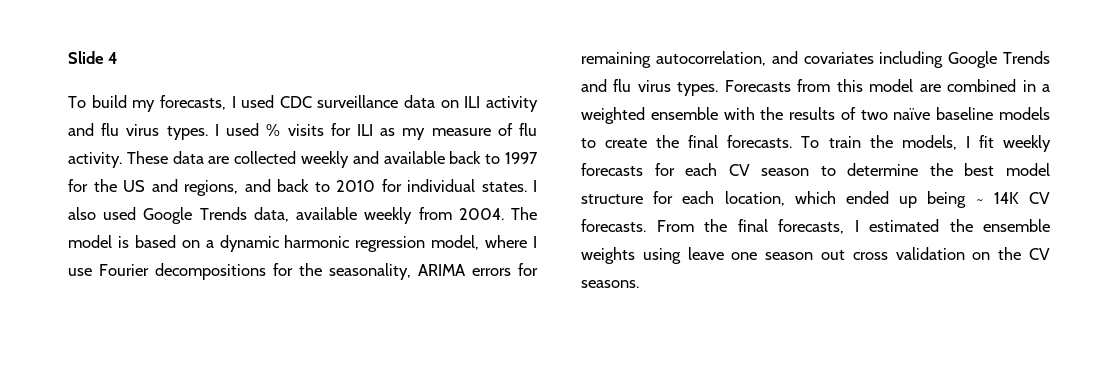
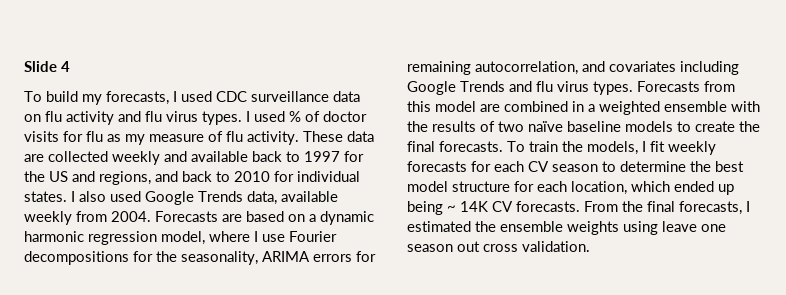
[464,96,481,108] ILI -> [45,111,62,122] flu
(281, 130) none -> [305,111,367,122] of doctor
[356,124,373,136] ILI -> [86,131,103,142] flu
[511,207,537,220] [68,235,129,248] The model is -> [155,211,242,222] Forecasts are
[895,247,1050,260] [581,280,639,288] validation on the CV seasons. -> [522,241,590,252] validation.

